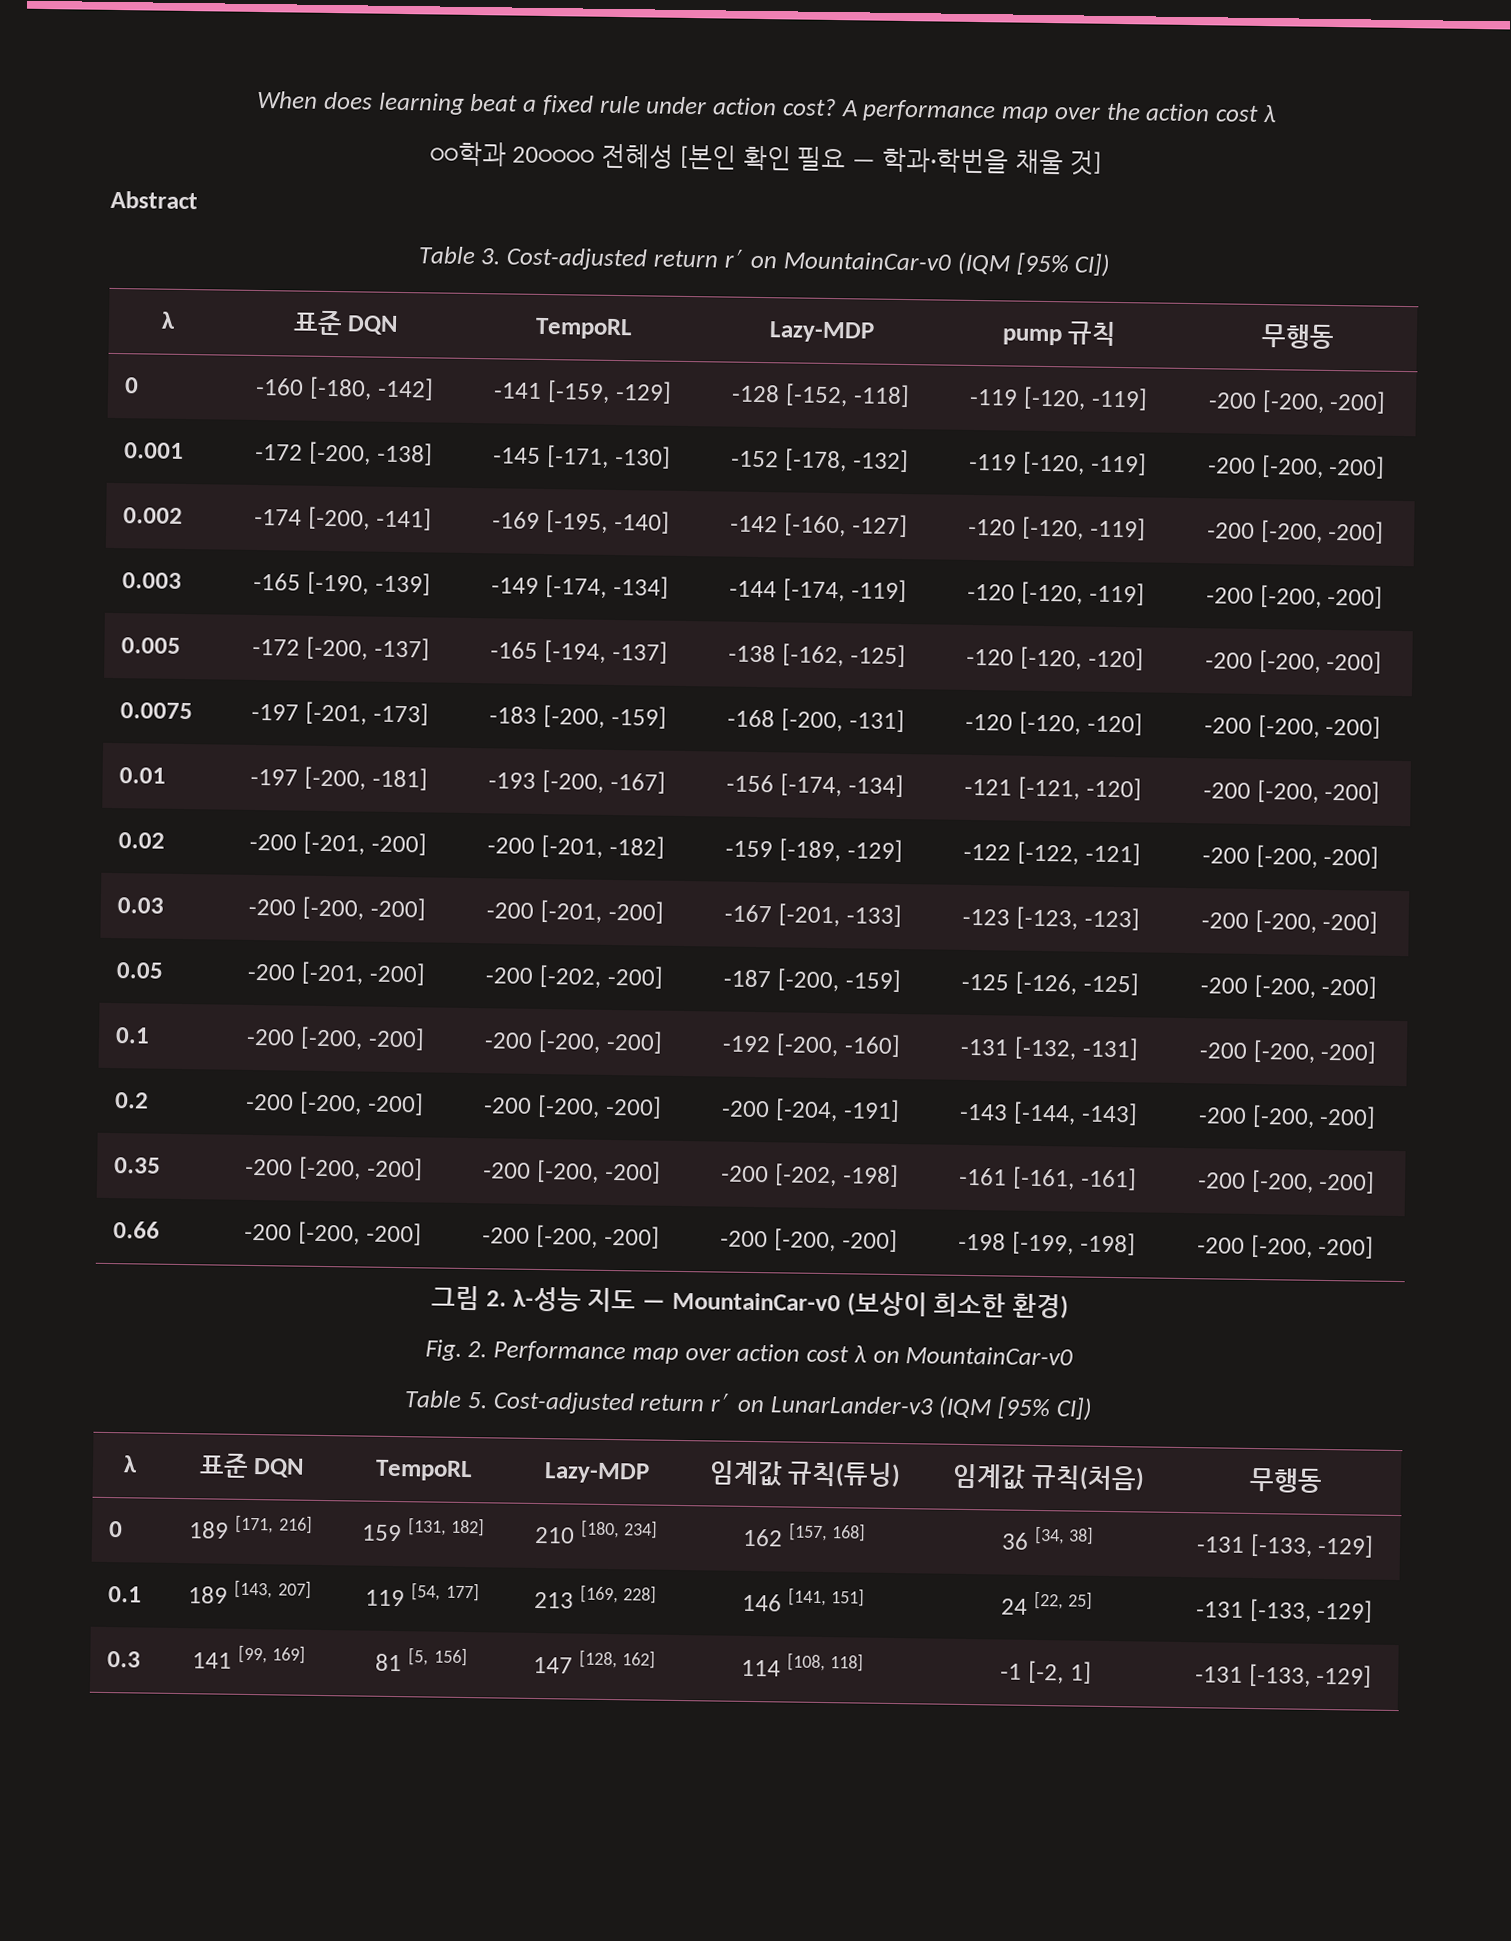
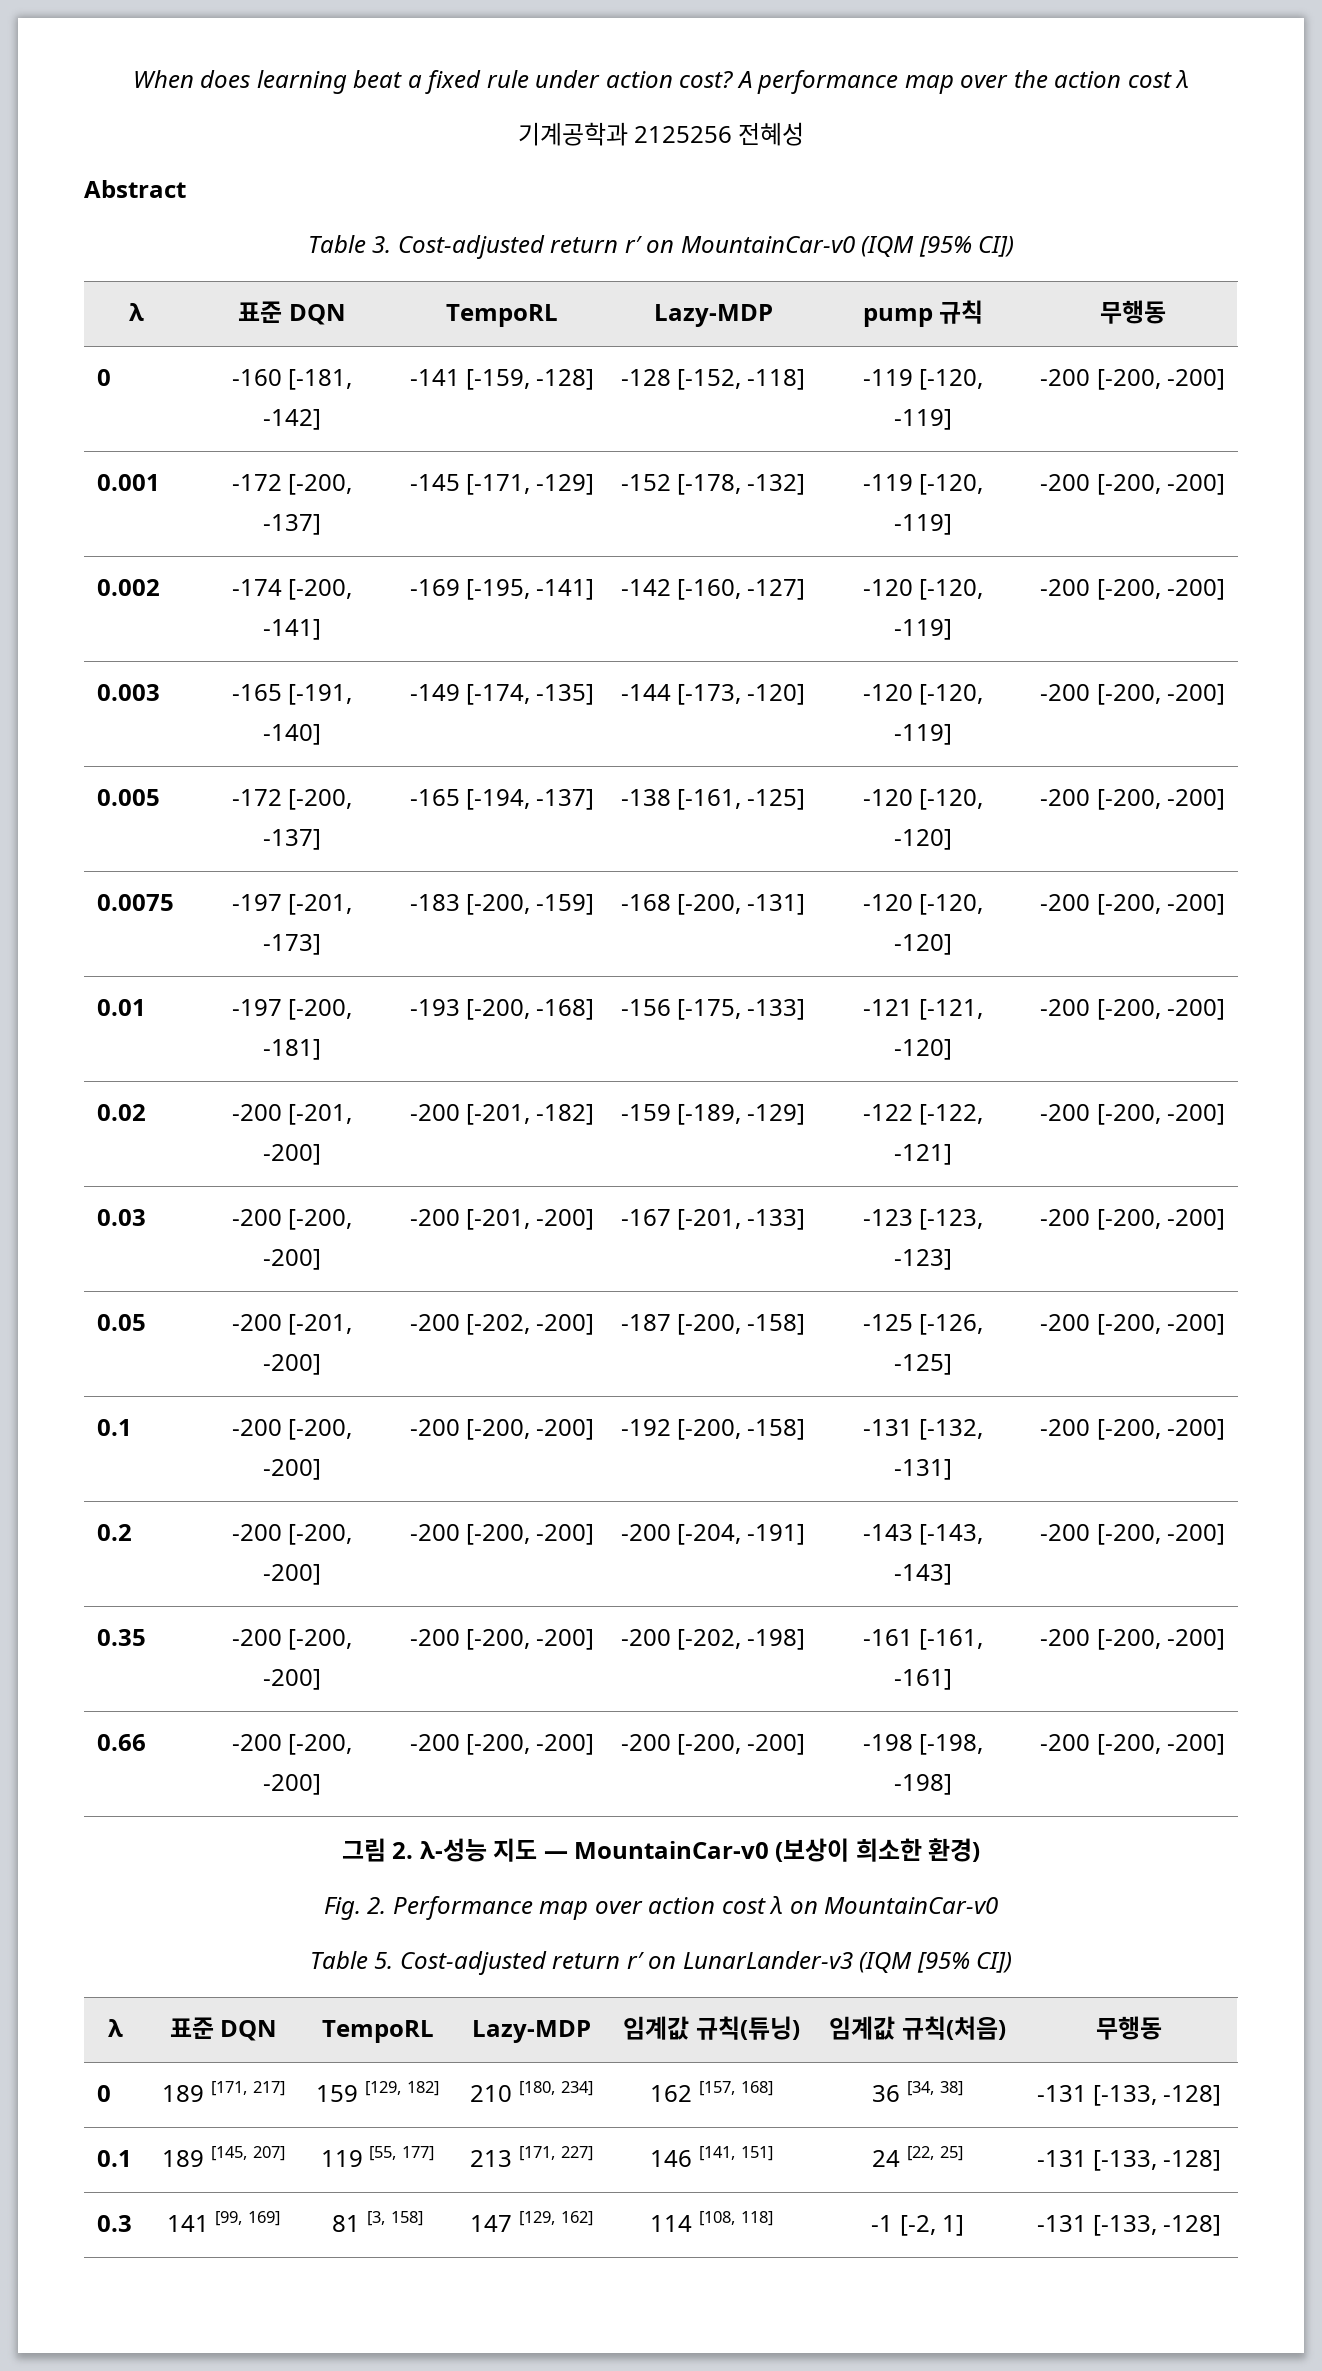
[429,141,596,167] ○○학과 20○○○○ -> [517,122,732,146] 기계공학과 2125256
[679,144,1103,176] [본인 확인 필요 — 학과·학번을 채울 것] -> (805, 134) none
[309,376,372,401] [-180, -> [288,369,353,390] [-181,
[614,380,672,404] -129] -> [536,369,595,390] -128]
[376,442,433,466] -138] -> [263,514,321,535] -137]
[614,445,671,469] -130] -> [536,474,595,495] -129]
[613,510,670,534] -140] -> [536,579,595,600] -141]
[307,571,431,596] [-190, -139] -> [288,684,353,705] [263,724,321,745] [-191, -140]
[612,575,669,599] -134] -> [536,684,595,705] -135]
[783,578,907,603] [-174, -119] -> [677,684,806,705] [-173, -120]
[782,643,844,668] [-162, -> [677,789,741,810] [-161,
[609,770,666,794] -167] -> [536,999,595,1020] -168]
[780,773,904,798] [-174, -134] -> [677,999,806,1020] [-175, -133]
[844,969,902,993] -159] -> [747,1314,806,1335] -158]
[843,1034,901,1058] -160] -> [747,1419,806,1440] -158]
[1013,1101,1076,1126] [-144, -> [919,1524,984,1545] [-143,
[1012,1231,1074,1256] [-199, -> [919,1734,984,1755] [-198,
[278,1515,313,1534] 216] -> [252,2081,285,2096] 217]
[407,1517,446,1536] [131, -> [364,2081,401,2096] [129,
[1317,1534,1375,1558] -129] -> [1163,2085,1222,2106] -128]
[234,1579,272,1599] [143, -> [210,2146,247,2161] [145,
[411,1582,440,1601] [54, -> [369,2146,396,2161] [55,
[579,1584,658,1604] [169, 228] -> [518,2146,593,2161] [171, 227]
[1316,1599,1374,1623] -129] -> [1163,2150,1222,2171] -128]
[408,1647,468,1667] [5, 156] -> [366,2211,423,2226] [3, 158]
[578,1649,617,1669] [128, -> [518,2211,555,2226] [129,
[1316,1664,1373,1688] -129] -> [1163,2215,1222,2236] -128]

